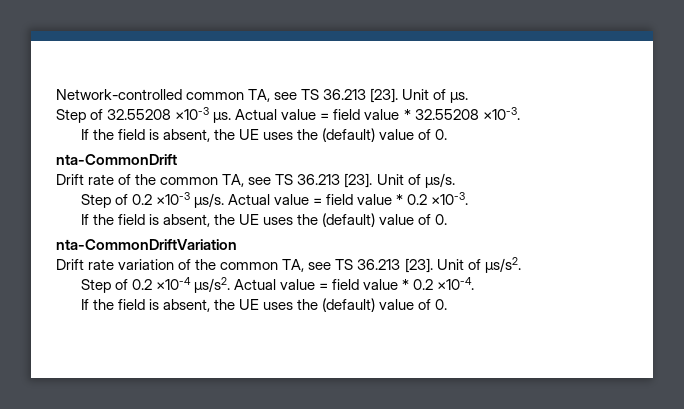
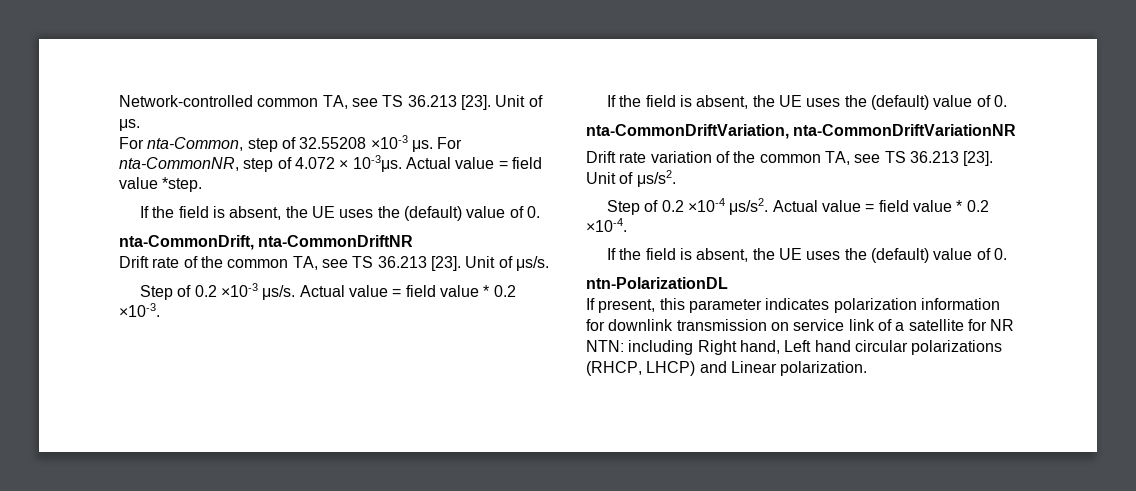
[56,109,86,123] Step -> [119,137,278,152] For nta-Common, step
[235,107,520,120] Actual value = field value * 32.55208 ×10-3. -> [437,137,463,149] [119,155,542,172] [119,177,203,192] For nta-CommonNR, step of 4.072 × 10-3μs. Actual value = field value *step.
[56,154,177,165] nta-CommonDrift -> [119,235,414,250] nta-CommonDrift, nta-CommonDriftNR
[56,239,237,250] nta-CommonDriftVariation -> [586,124,1017,139] nta-CommonDriftVariation, nta-CommonDriftVariationNR
(448, 304) none -> [586,277,728,289] [586,298,1000,313] [586,319,1015,331] [586,340,1003,355] [586,361,868,376] // ntn-PolarizationDL // If present, this parameter indicates polarization information for downlink transmission on service link of a satellite for NR NTN: including Right hand, Left hand circular polarizations (RHCP, LHCP) and Linear polarization.

